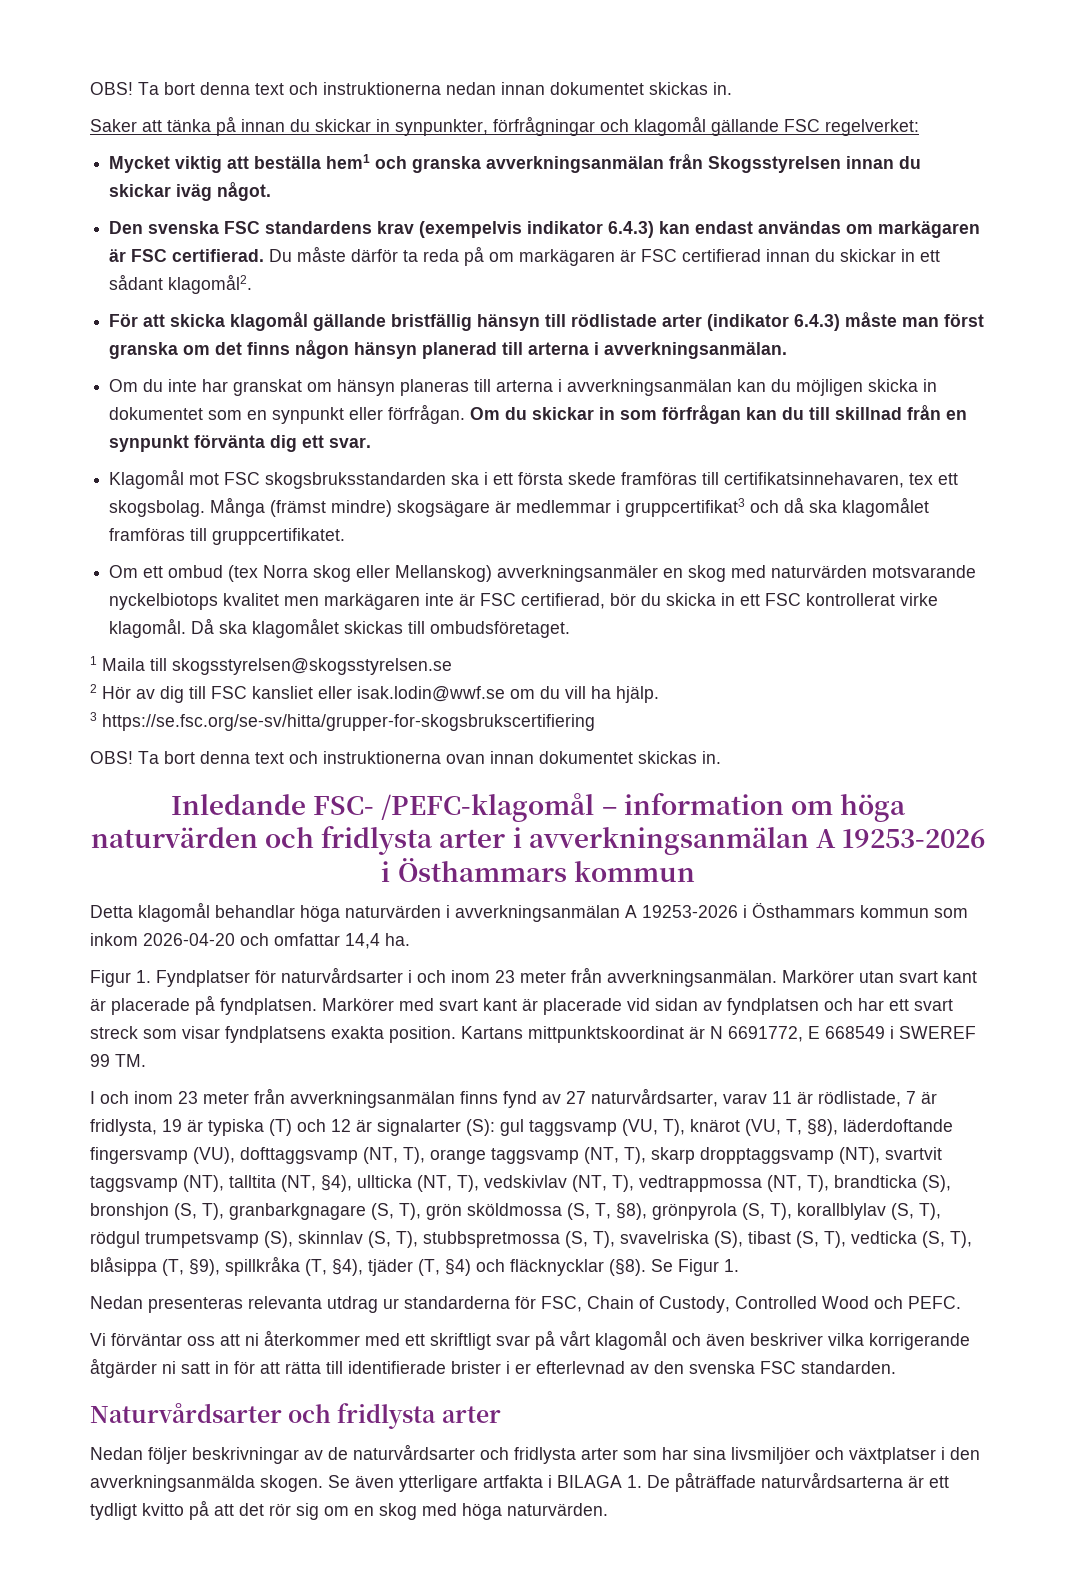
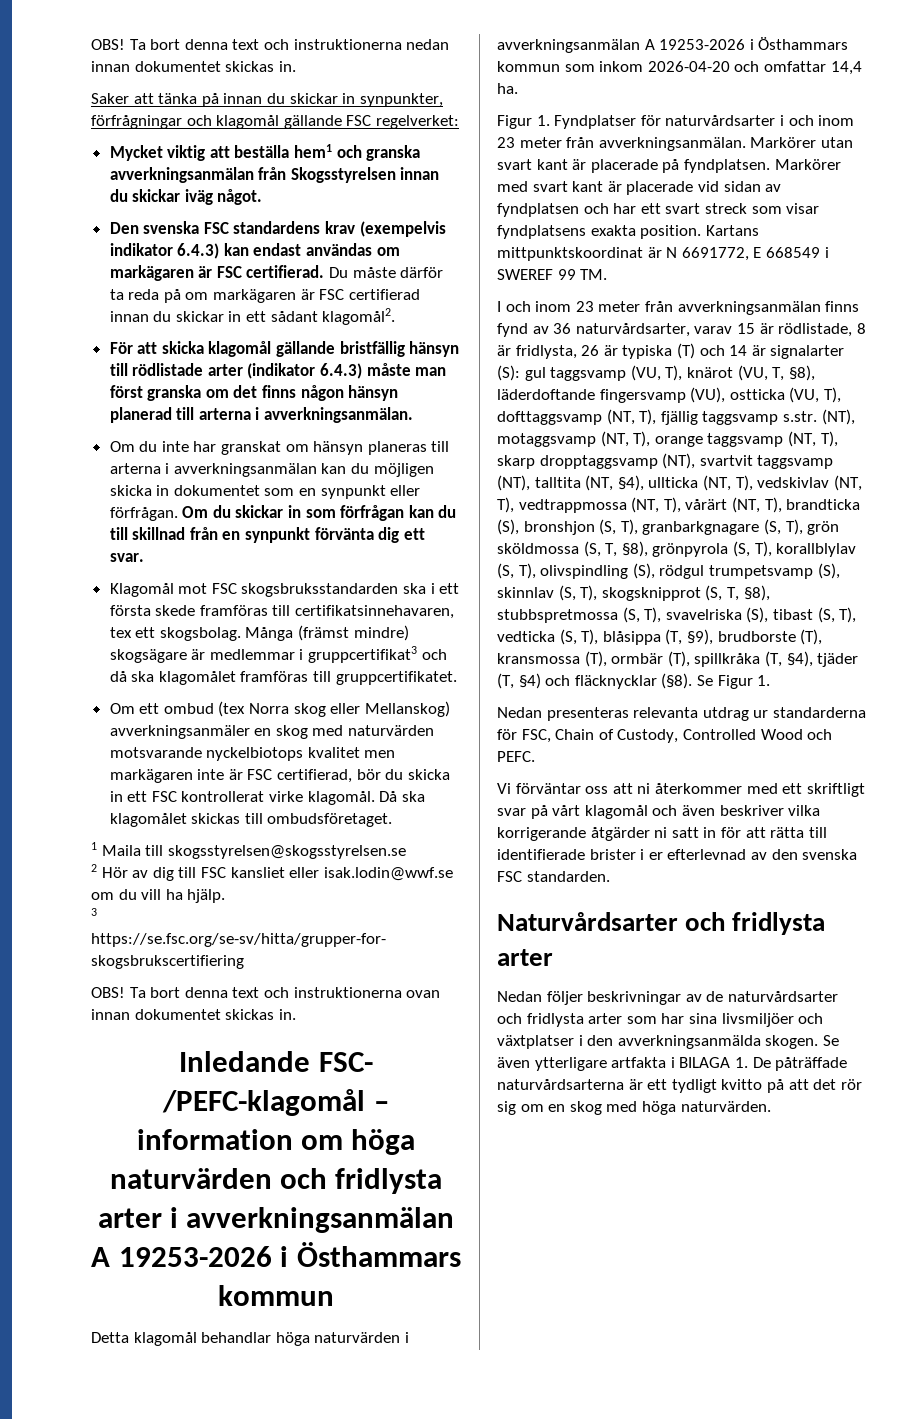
[566,1091,586,1104] 27 -> [553,323,572,334] 36
[772,1091,792,1104] 11 -> [736,323,755,334] 15
[906,1091,916,1104] 7 -> [856,323,866,334] 8
[162,1119,182,1132] 19 -> [581,345,600,356] 26
[331,1119,351,1132] 12 -> [729,345,748,356] 14
[240,1147,358,1164] dofttaggsvamp -> [729,387,841,403] [497,409,855,425] [497,433,596,447] ostticka (VU, T), dofttaggsvamp (NT, T), fjällig taggsvamp s.str. (NT), motaggsvamp
(829, 1183) none -> [685,497,782,513] vårärt (NT, T),
(941, 1211) none -> [540,563,655,579] olivspindling (S),
(418, 1239) none -> [601,585,770,601] skogsknipprot (S, T, §8),
(220, 1267) none -> [717,629,823,645] [497,651,690,667] brudborste (T), kransmossa (T), ormbär (T),

